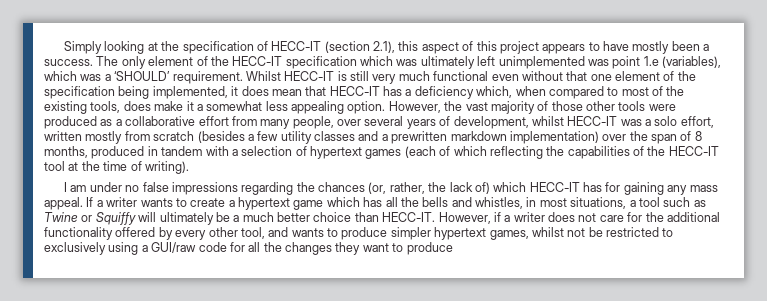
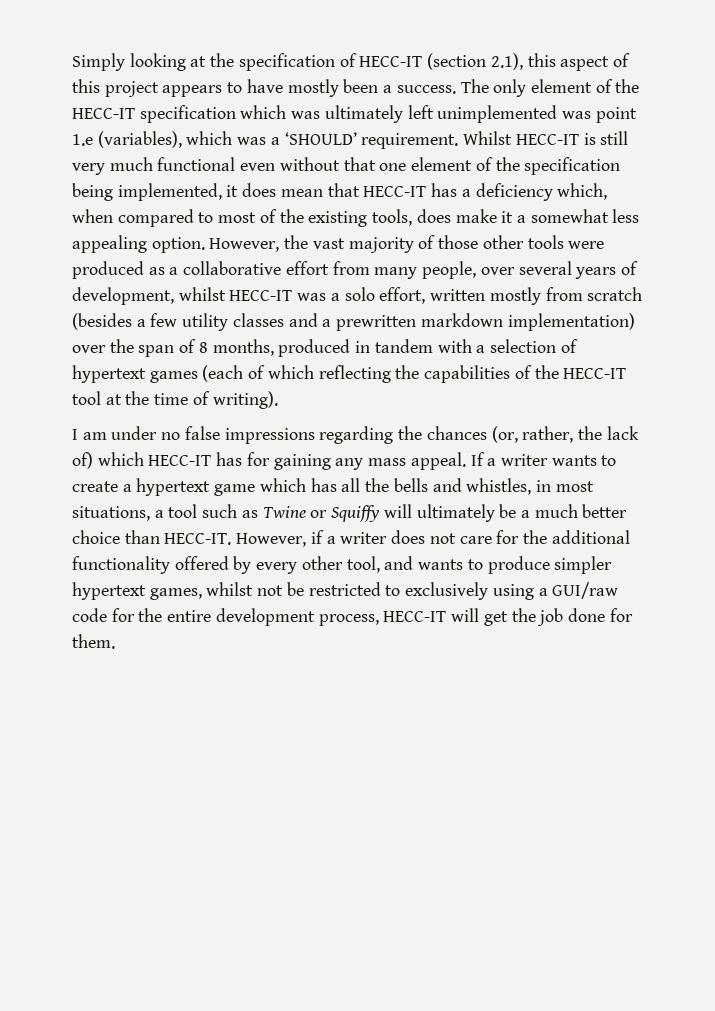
[248,242,453,255] all the changes they want to produce -> [138,608,633,626] [72,634,115,649] the entire development process, HECC-IT will get the job done for them.

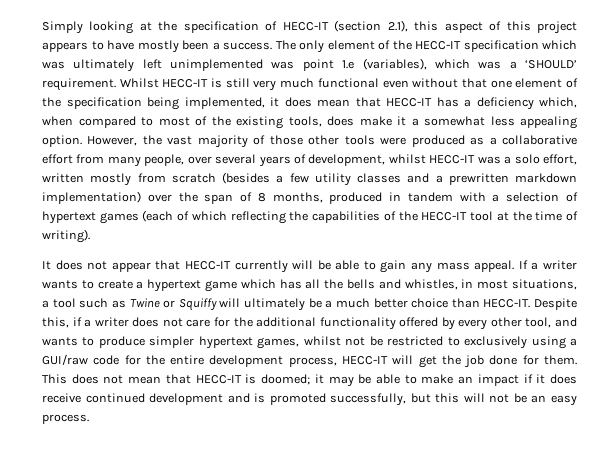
[72,426,639,444] [72,452,331,470] I am under no false impressions regarding the chances (or, rather, the lack of) which HECC-IT has for gaining -> [42,260,407,273] It does not appear that HECC-IT currently will be able to gain
[236,533,307,547] However, -> [534,298,577,310] [42,317,69,328] Despite this,
(115, 641) none -> [42,374,578,387] [42,393,578,406] [42,414,89,424] This does not mean that HECC-IT is doomed; it may be able to make an impact if it does receive continued development and is promoted successfully, but this will not be an easy process.

